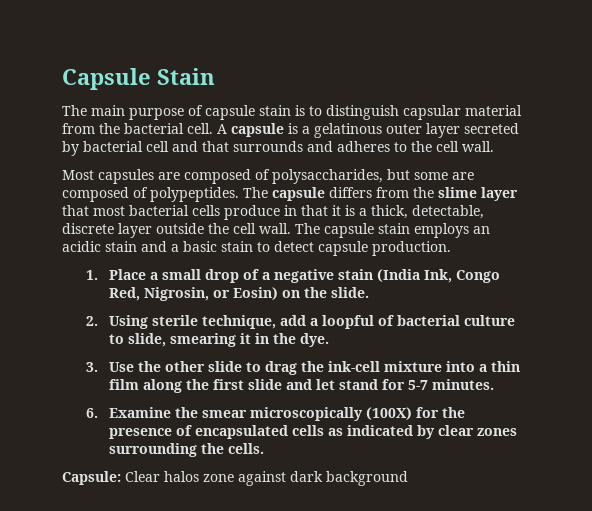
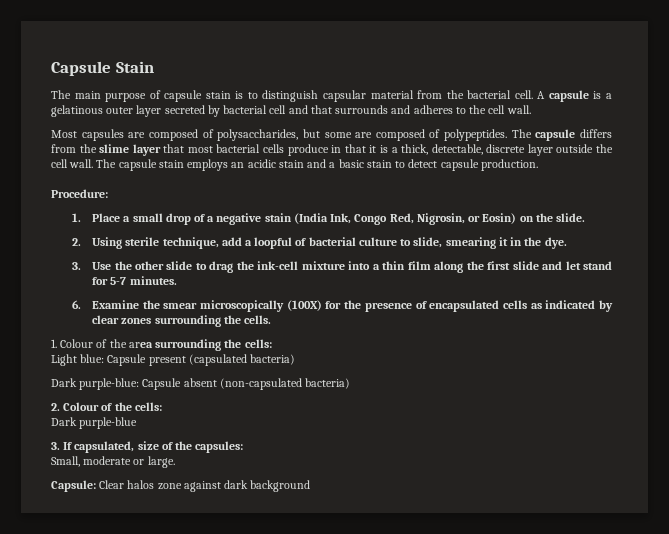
(451, 248) none -> [51,189,108,198] // Procedure:
(265, 448) none -> [51,339,272,351] [51,354,296,366] [51,378,351,390] [51,402,162,411] [51,417,138,429] [51,441,244,453] [51,456,175,468] // 1. Colour of the area surrounding the cells: // Light blue: Capsule present (capsulated bacteria) // Dark purple-blue: Capsule absent (non-capsulated bacteria) // 2. Colour of the cells: // Dark purple-blue // 3. If capsulated, size of the capsules: // Small, moderate or large.

